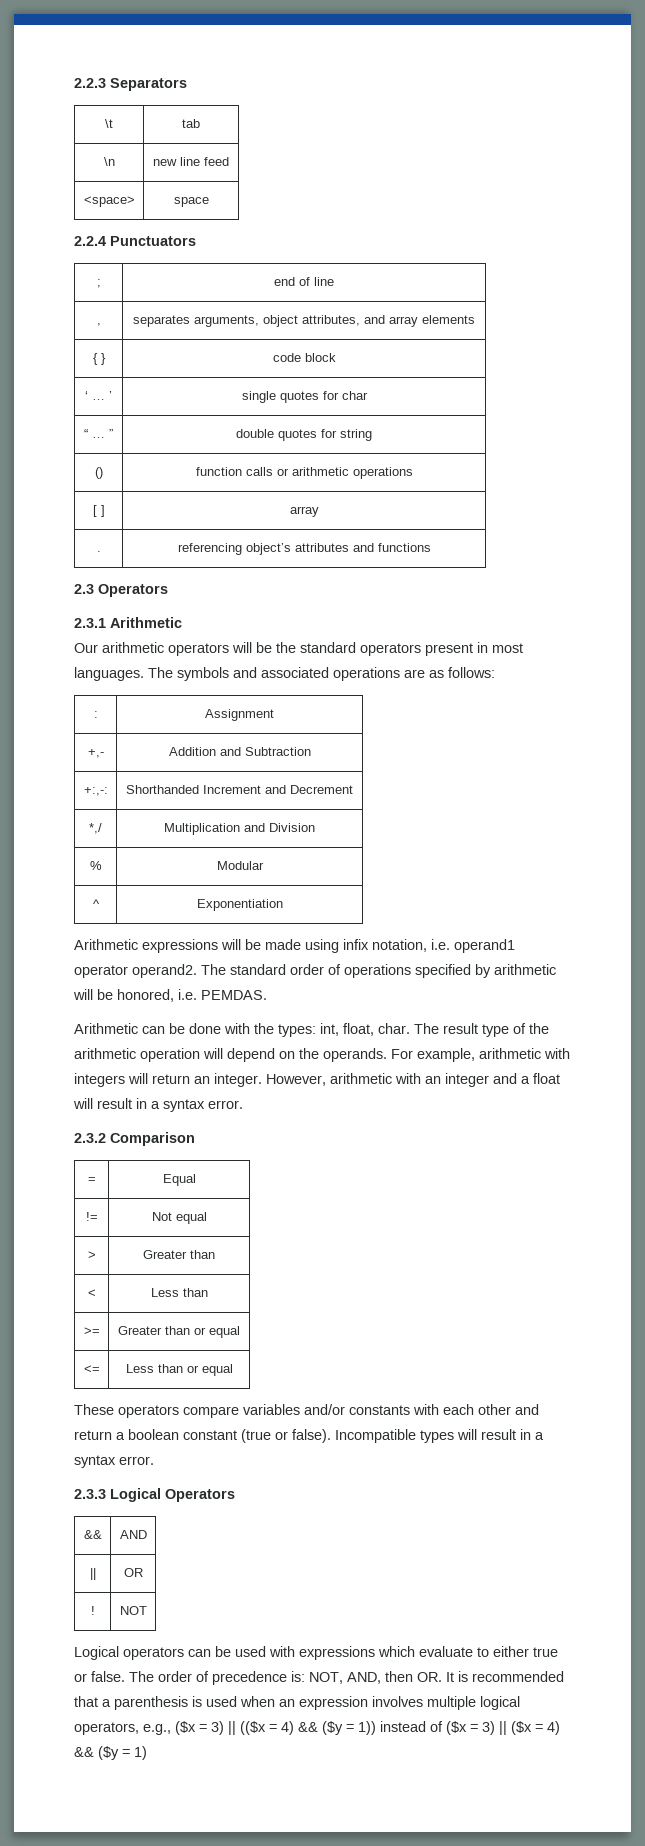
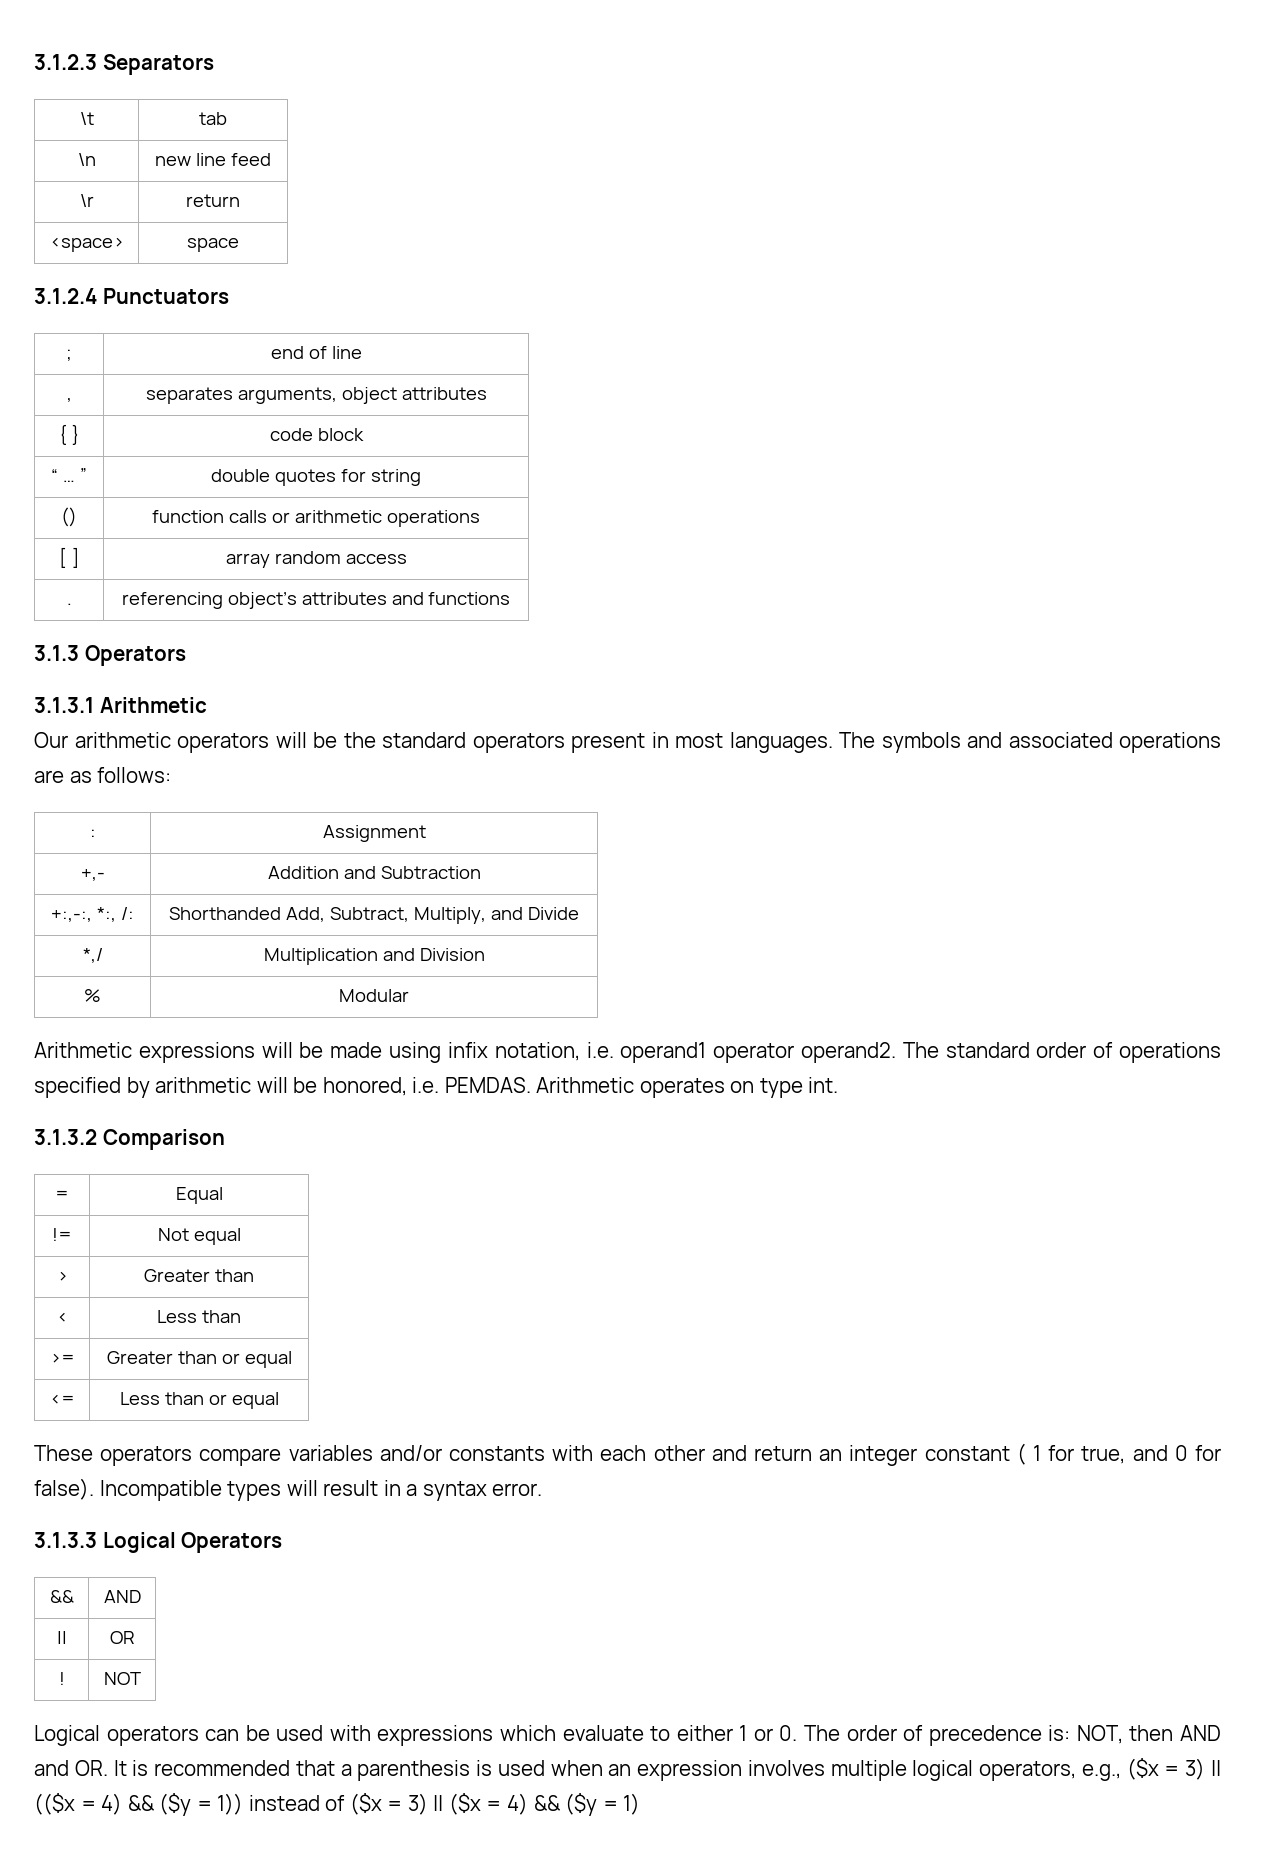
[74,78,106,88] 2.2.3 -> [34,54,97,70] 3.1.2.3
(229, 161) none -> [79,194,94,207] [186,194,240,207] // \r | return
[74,236,106,246] 2.2.4 -> [34,288,97,304] 3.1.2.4
[302,315,475,327] attributes, and array elements -> [401,387,487,400] attributes
[85,391,112,400] [241,391,368,403] // ‘ … ’ | single quotes for char -> (364, 434) none
(319, 511) none -> [274,551,407,564] random access
[74,584,168,597] [74,618,106,628] 2.3 Operators // 2.3.1 -> [34,645,186,666] [34,697,94,713] 3.1.3 Operators // 3.1.3.1
[83,787,108,796] [126,785,353,794] +:,-: | Shorthanded Increment and Decrement -> [51,907,134,922] [169,907,579,924] +:,-:, *:, /: | Shorthanded Add, Subtract, Multiply, and Divide
[92,899,100,908] [196,899,283,911] // ^ | Exponentiation -> (409, 995) none
[74,1023,549,1037] [74,1048,570,1062] [74,1073,560,1087] [73,1098,243,1112] [74,1133,106,1143] // Arithmetic can be done with the types: int, float, char. The result type of the arithmetic operation will depend on the operands. For example, arithmetic with integers will return an integer. However, arithmetic with an integer and a float will result in a syntax error. // 2.3.2 -> [536,1077,839,1098] [34,1129,97,1145] Arithmetic operates on type int. // 3.1.3.2
[116,1429,288,1443] a boolean constant (true or -> [819,1443,1222,1466] an integer constant ( 1 for true, and 0 for
[74,1489,106,1499] 2.3.3 -> [34,1532,97,1548] 3.1.3.3
[533,1647,558,1657] [74,1671,125,1682] true or false. -> [739,1725,798,1741] 1 or 0.
[347,1671,413,1684] AND, then -> [1129,1725,1222,1741] [34,1760,69,1776] then AND and

